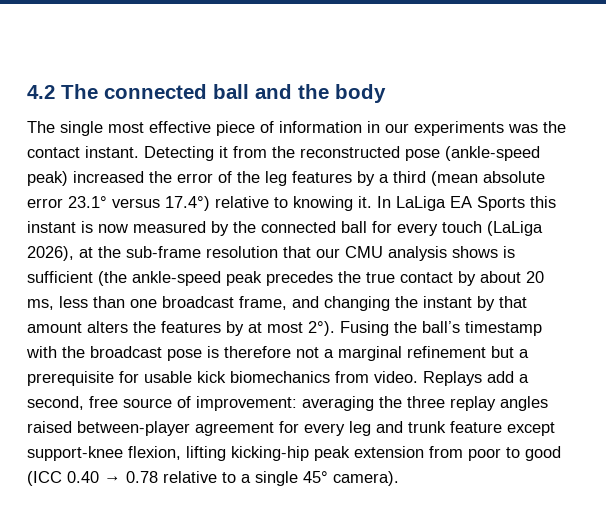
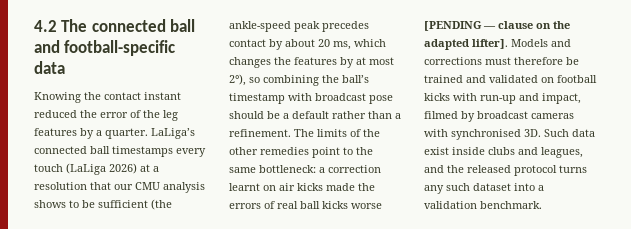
[298,84,386,103] [27,121,566,136] [27,146,540,161] [27,171,144,186] the body // The single most effective piece of information in our experiments was the contact instant. Detecting it from the reconstructed pose (ankle-speed peak) increased -> [64,40,176,56] [34,61,65,74] [34,92,181,103] [34,110,77,118] football-specific data // Knowing the contact instant reduced
[393,171,545,186] [27,196,556,211] [27,221,392,236] third (mean absolute error 23.1° versus 17.4°) relative to knowing it. In LaLiga EA Sports this instant is now measured by the connected ball for -> [105,128,195,139] [34,146,173,157] quarter. LaLiga’s connected ball timestamps
[27,246,201,261] 2026), at the sub-frame -> [109,163,159,174] 2026) at a
[503,246,515,258] is -> [69,200,95,208] to be
[338,271,395,283] the true -> (369, 26) none
[59,296,527,311] [27,321,128,333] less than one broadcast frame, and changing the instant by that amount alters -> [354,39,386,47] [229,57,271,68] which changes
[308,321,389,336] 2°). Fusing -> [229,74,319,86] 2°), so combining
[62,346,85,358] the -> (312, 97) none
[207,346,529,361] [27,371,529,386] [27,396,548,411] [27,421,555,436] [27,446,561,461] [27,471,399,486] is therefore not a marginal refinement but a prerequisite for usable kick biomechanics from video. Replays add a second, free source of improvement: averaging the three replay angles raised between-player agreement for every leg and trunk feature except support-knee flexion, lifting kicking-hip peak extension from poor to good (ICC 0.40 → 0.78 relative to a single 45° camera). -> [229,111,401,119] [229,129,380,137] [229,147,373,158] [229,165,381,173] [229,183,375,191] [229,201,382,209] [424,21,570,31] [424,39,571,50] [424,57,579,65] [424,75,597,83] [424,93,581,104] [424,111,574,122] [424,129,595,140] [424,147,583,158] [424,165,587,176] [424,183,544,194] [424,201,542,209] should be a default rather than a refinement. The limits of the other remedies point to the same bottleneck: a correction learnt on air kicks made the errors of real ball kicks worse [PENDING — clause on the adapted lifter]. Models and corrections must therefore be trained and validated on football kicks with run-up and impact, filmed by broadcast cameras with synchronised 3D. Such data exist inside clubs and leagues, and the released protocol turns any such dataset into a validation benchmark.

